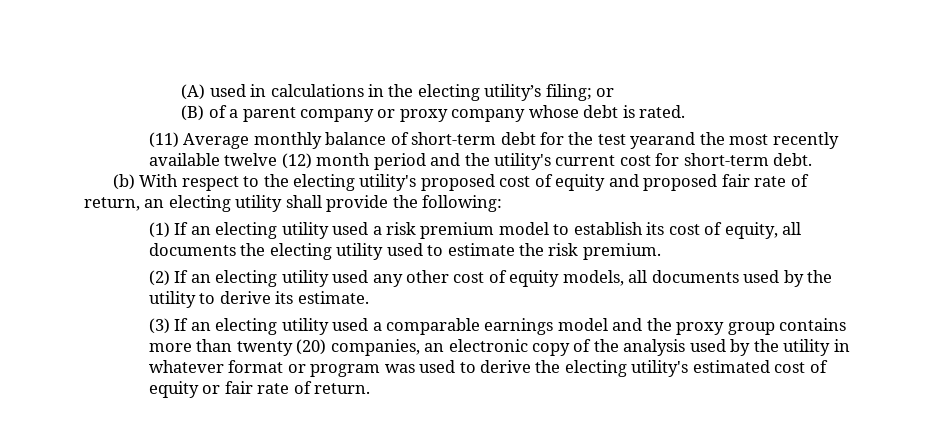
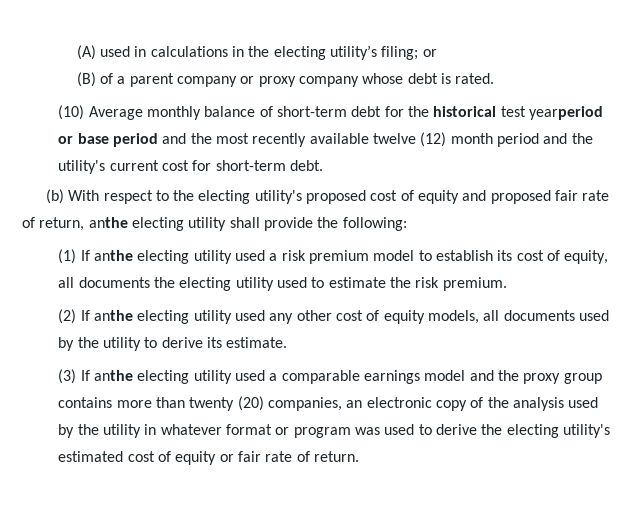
[148,132,179,148] (11) -> [58,105,85,120] (10)
[597,132,696,149] test yearand -> [433,106,603,120] [58,133,187,147] historical test yearperiod or base period and
[144,199,165,208] an -> [88,217,128,228] anthe
[190,226,211,235] an -> [94,250,134,261] anthe
[190,274,211,283] an -> [94,310,134,321] anthe
[190,322,211,331] an -> [94,370,134,381] anthe

